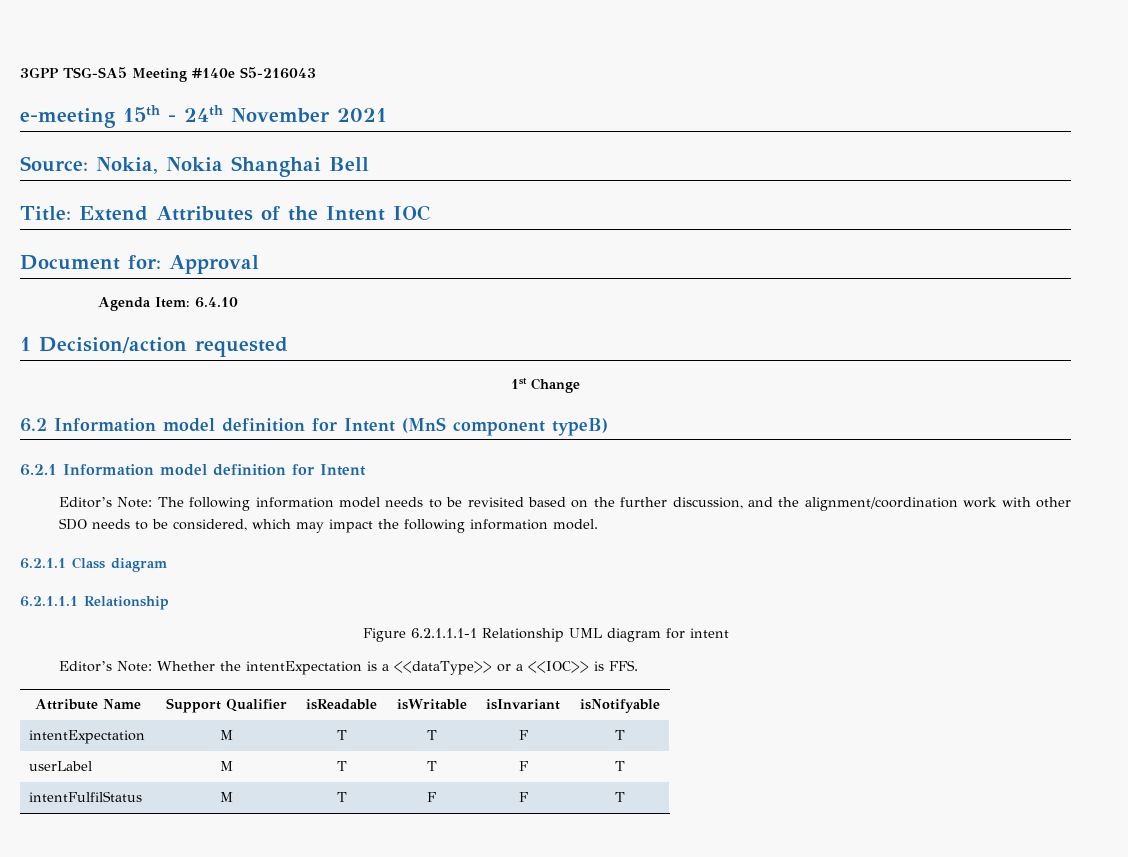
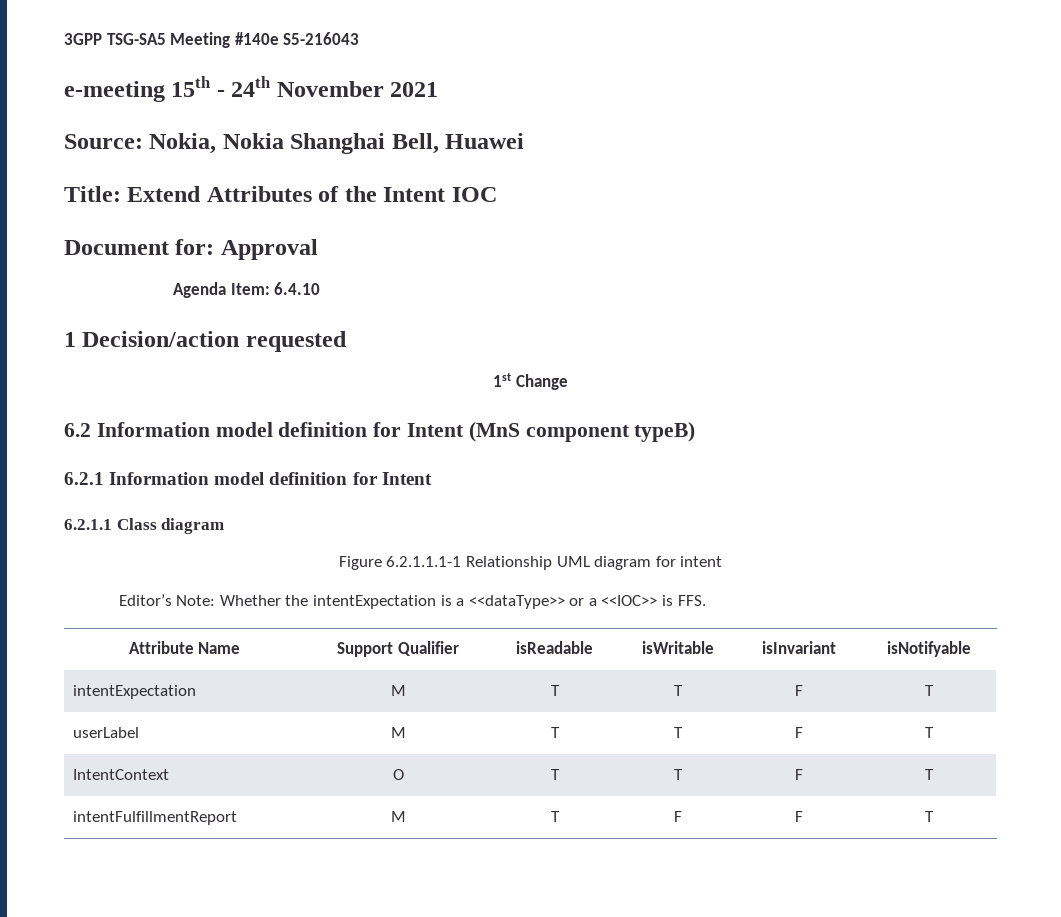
[329,157,369,171] Bell -> [391,133,525,154] Bell, Huawei
[58,497,1071,511] [58,518,598,533] // Editor’s Note: The following information model needs to be revisited based on the further discussion, and the alignment/coordination work with other SDO needs to be considered, which may impact the following information model. -> (432, 478) none
[20,596,169,610] // 6.2.1.1.1 Relationship -> (225, 526) none
[29,791,143,802] intentFulfilStatus -> [73,769,170,780] [392,769,404,780] [550,769,560,780] [673,769,683,780] [795,769,803,780] [924,769,934,780] [73,811,238,825] IntentContext | O | T | T | F | T // intentFulfillmentReport

